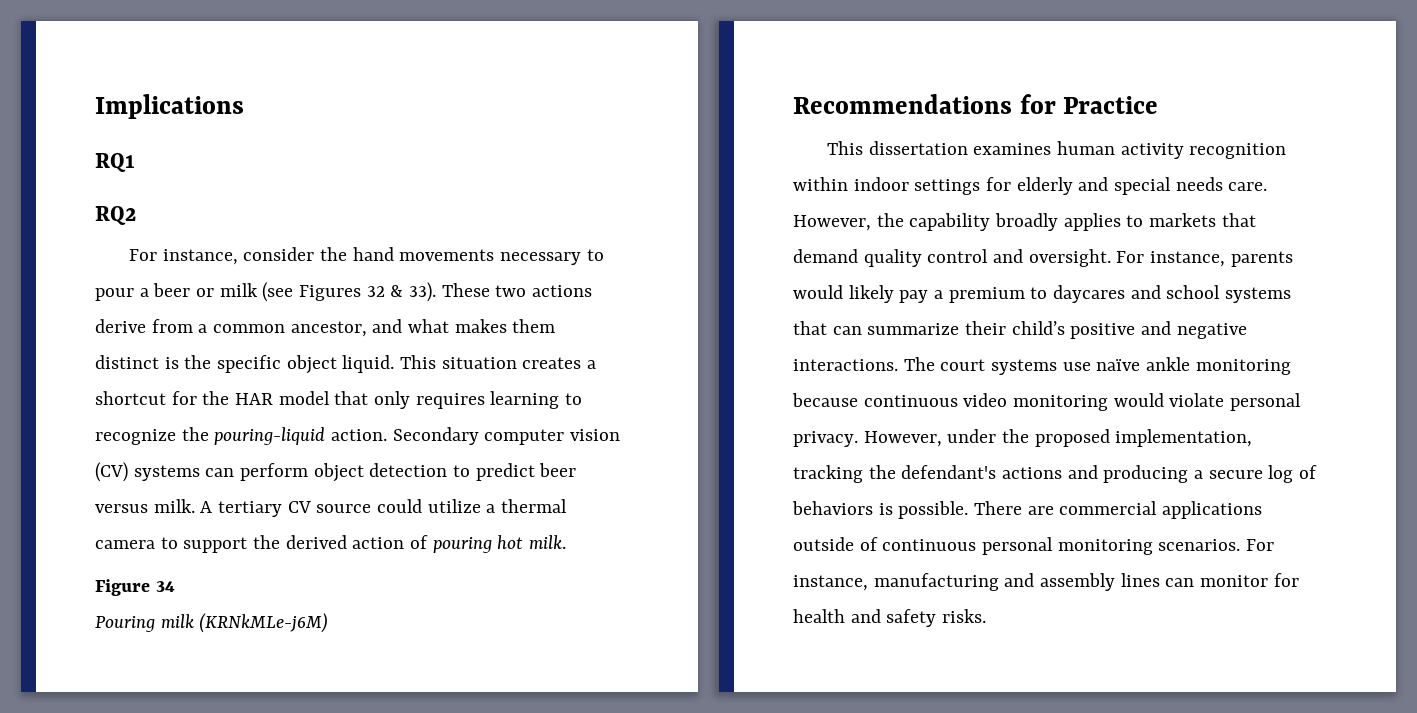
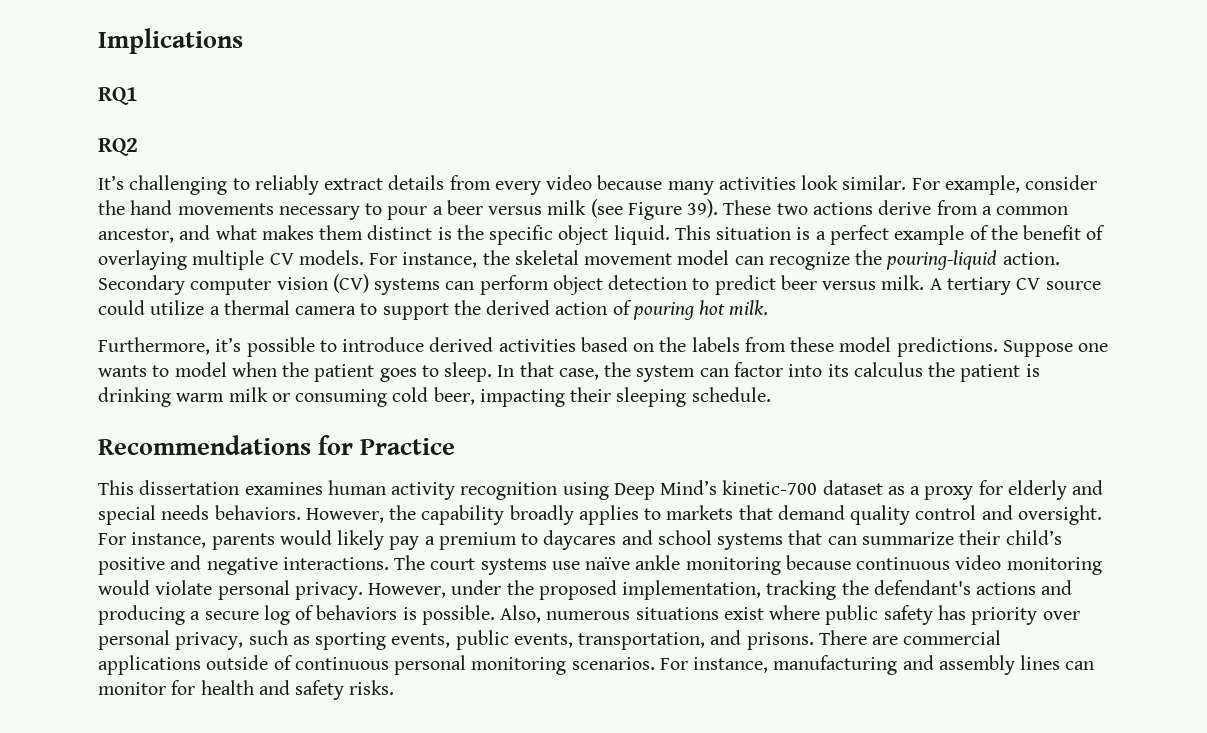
[128,249,238,265] For instance, -> [98,175,1020,195] It’s challenging to reliably extract details from every video because many activities look similar. For example,
[196,288,215,297] or -> [488,206,543,215] versus
[299,282,437,302] Figures 32 & 33). -> [627,199,719,220] Figure 39).
[522,357,597,369] [95,391,583,409] creates a shortcut for the HAR model that only requires learning to -> [796,225,1106,245] [98,250,764,270] is a perfect example of the benefit of overlaying multiple CV models. For instance, the skeletal movement model can
[95,579,175,596] [95,613,329,633] Figure 34 // Pouring milk (KRNkMLe-j6M) -> [98,337,1109,357] [98,362,1040,382] [98,387,771,407] Furthermore, it’s possible to introduce derived activities based on the labels from these model predictions. Suppose one wants to model when the patient goes to sleep. In that case, the system can factor into its calculus the patient is drinking warm milk or consuming cold beer, impacting their sleeping schedule.
[793,177,981,195] within indoor settings -> [562,480,974,500] using Deep Mind’s kinetic-700 dataset as a proxy
[1228,182,1268,191] care. -> [214,505,301,520] behaviors.
(969, 510) none -> [500,605,1080,625] [98,630,814,650] Also, numerous situations exist where public safety has priority over personal privacy, such as sporting events, public events, transportation, and prisons.

